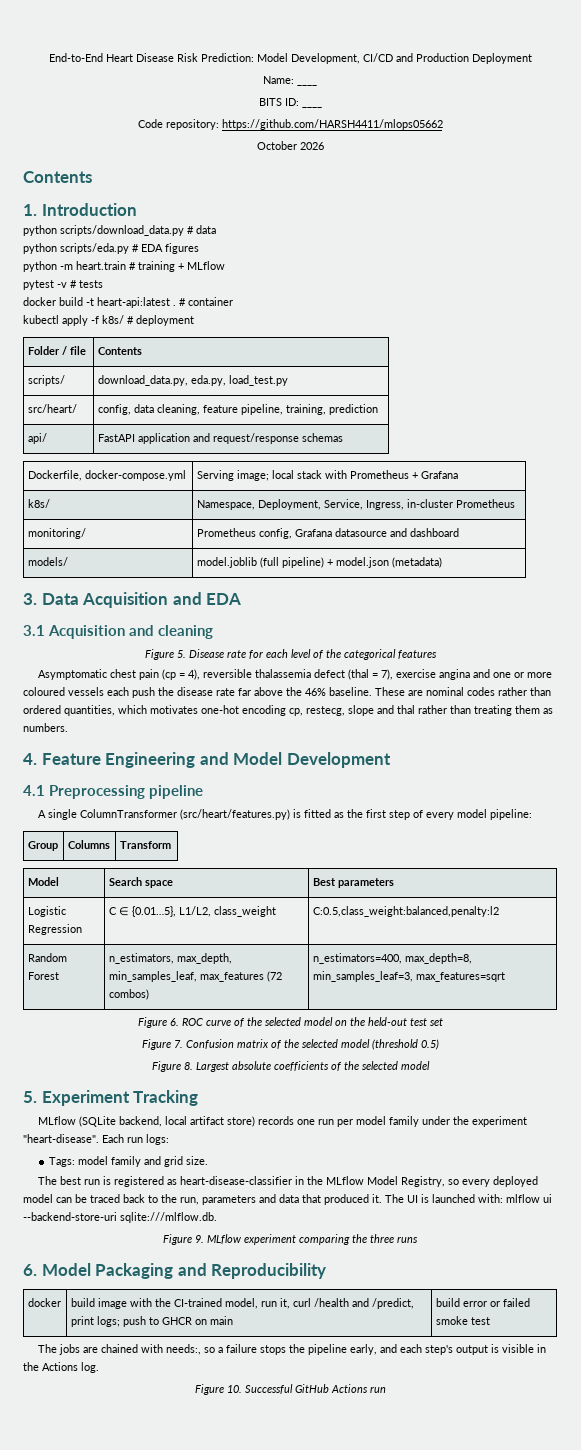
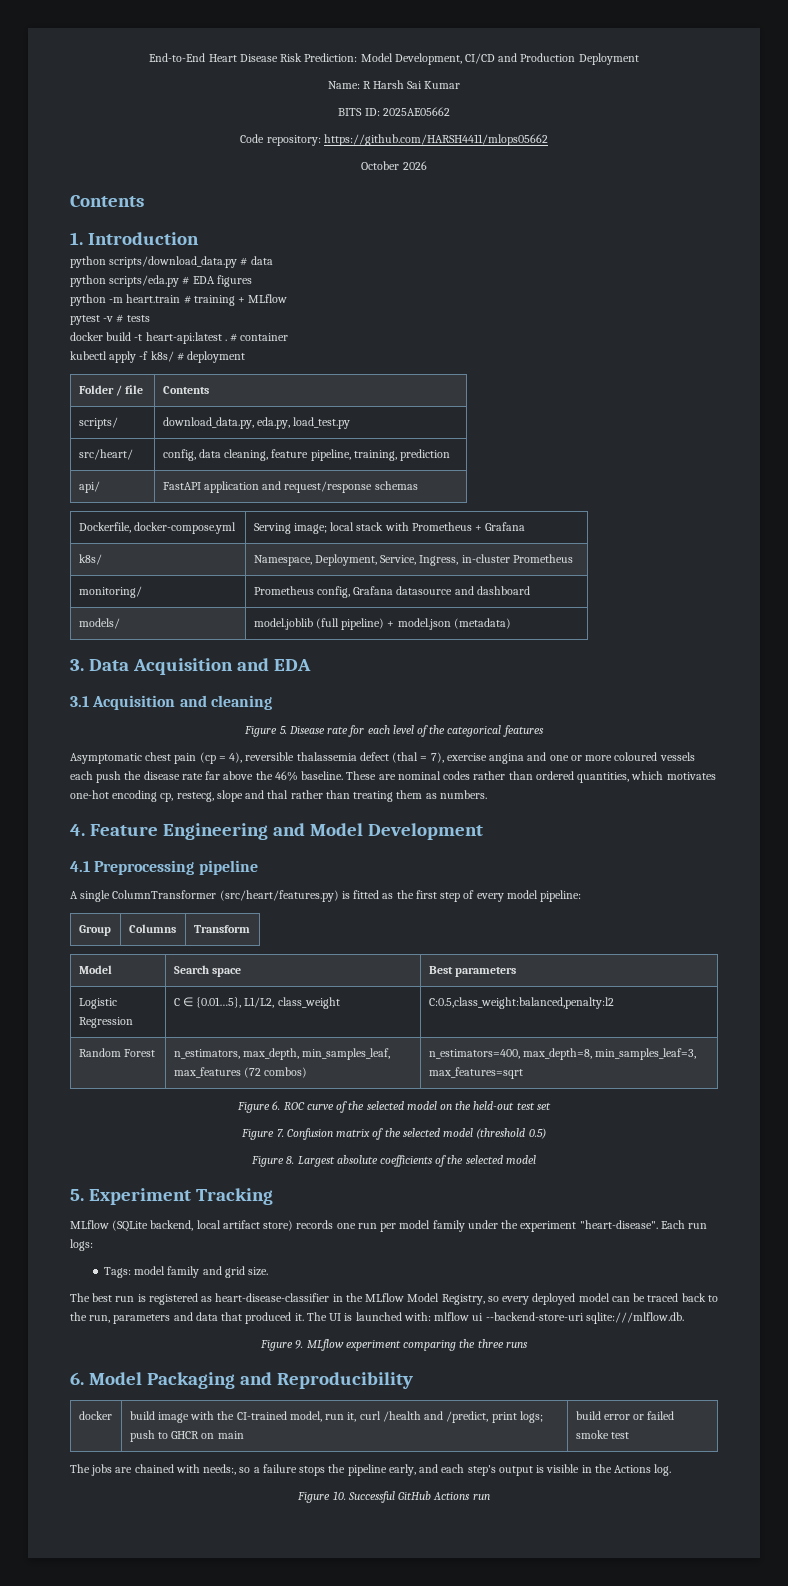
[297,84,317,86] ____ -> [362,80,461,89] R Harsh Sai Kumar
[301,106,322,108] ____ -> [382,107,450,116] 2025AE05662

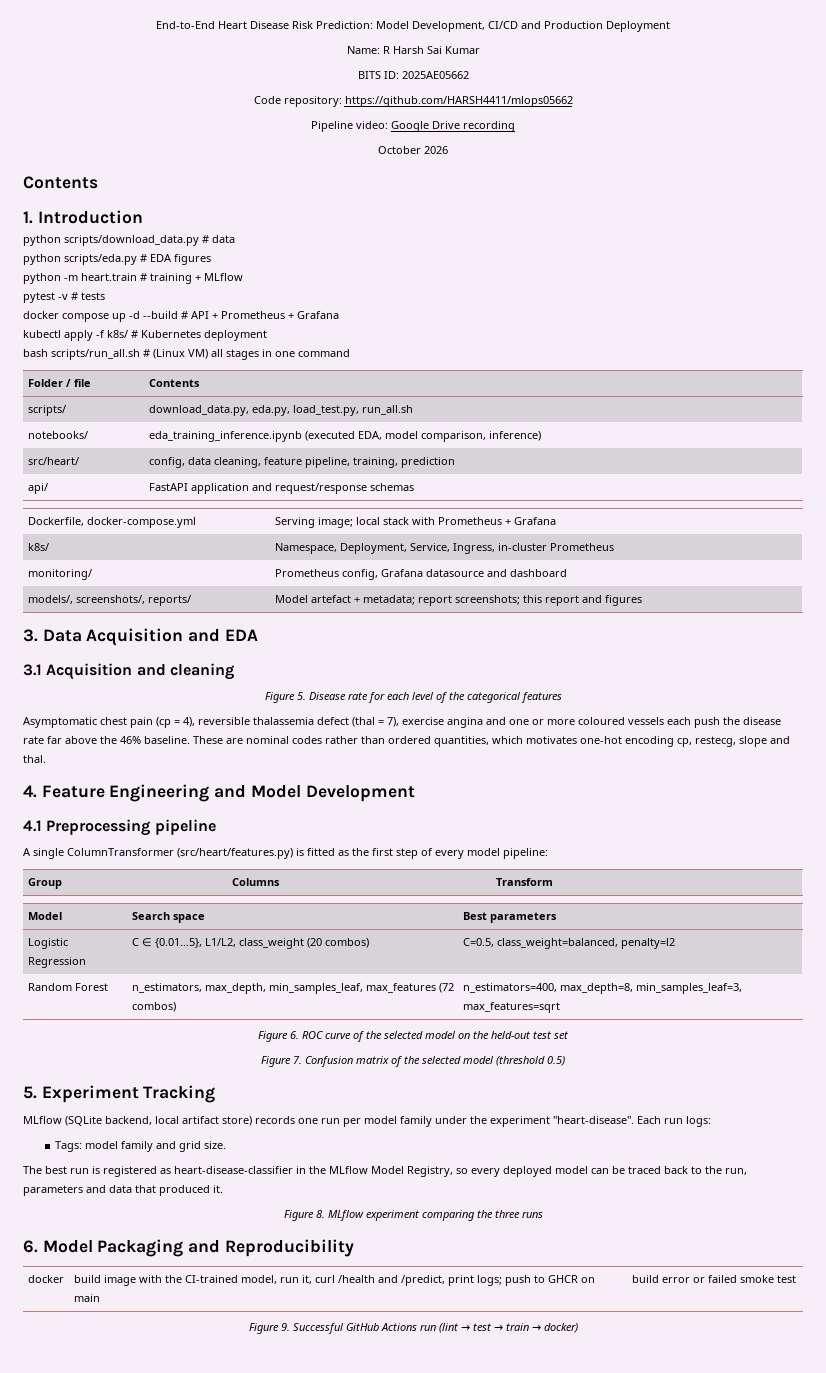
(548, 140) none -> [311,121,515,132] // Pipeline video: Google Drive recording
[106,332,289,344] build -t heart-api:latest . # container -> [62,311,339,322] compose up -d --build # API + Prometheus + Grafana
(184, 356) none -> [141,330,201,338] Kubernetes
(246, 357) none -> [23,349,350,360] // bash scripts/run_all.sh # (Linux VM) all stages in one command
[293,417,351,429] load_test.py -> [292,405,413,416] [27,431,88,439] [148,431,541,442] load_test.py, run_all.sh // notebooks/ | eda_training_inference.ipynb (executed EDA, model comparison, inference)
[78,618,120,629] [253,618,511,630] models/ | model.joblib (full pipeline) + model.json (metadata) -> [27,595,191,606] [274,595,642,606] models/, screenshots/, reports/ | Model artefact + metadata; report screenshots; this report and figures
[267,790,487,802] thal rather than treating them as numbers. -> [23,755,46,763] thal.
[428,997,614,1009] | C:0.5,class_weight:balanced,penalty:l2 -> [306,938,369,948] [462,938,675,949] (20 combos) | C=0.5, class_weight=balanced, penalty=l2
[251,1155,536,1167] // Figure 8. Largest absolute coefficients of the selected model -> (565, 1061) none
[306,1312,684,1324] [260,1340,304,1351] The UI is launched with: mlflow ui --backend-store-uri sqlite:///mlflow.db. // Figure 9. -> [283,1210,325,1221] // Figure 8.
[70,1464,672,1476] [297,1491,346,1503] // The jobs are chained with needs:, so a failure stops the pipeline early, and each step's output is visible in the Actions log. // Figure 10. -> [248,1323,290,1334] // Figure 9.
(490, 1497) none -> [438,1323,578,1333] (lint → test → train → docker)

